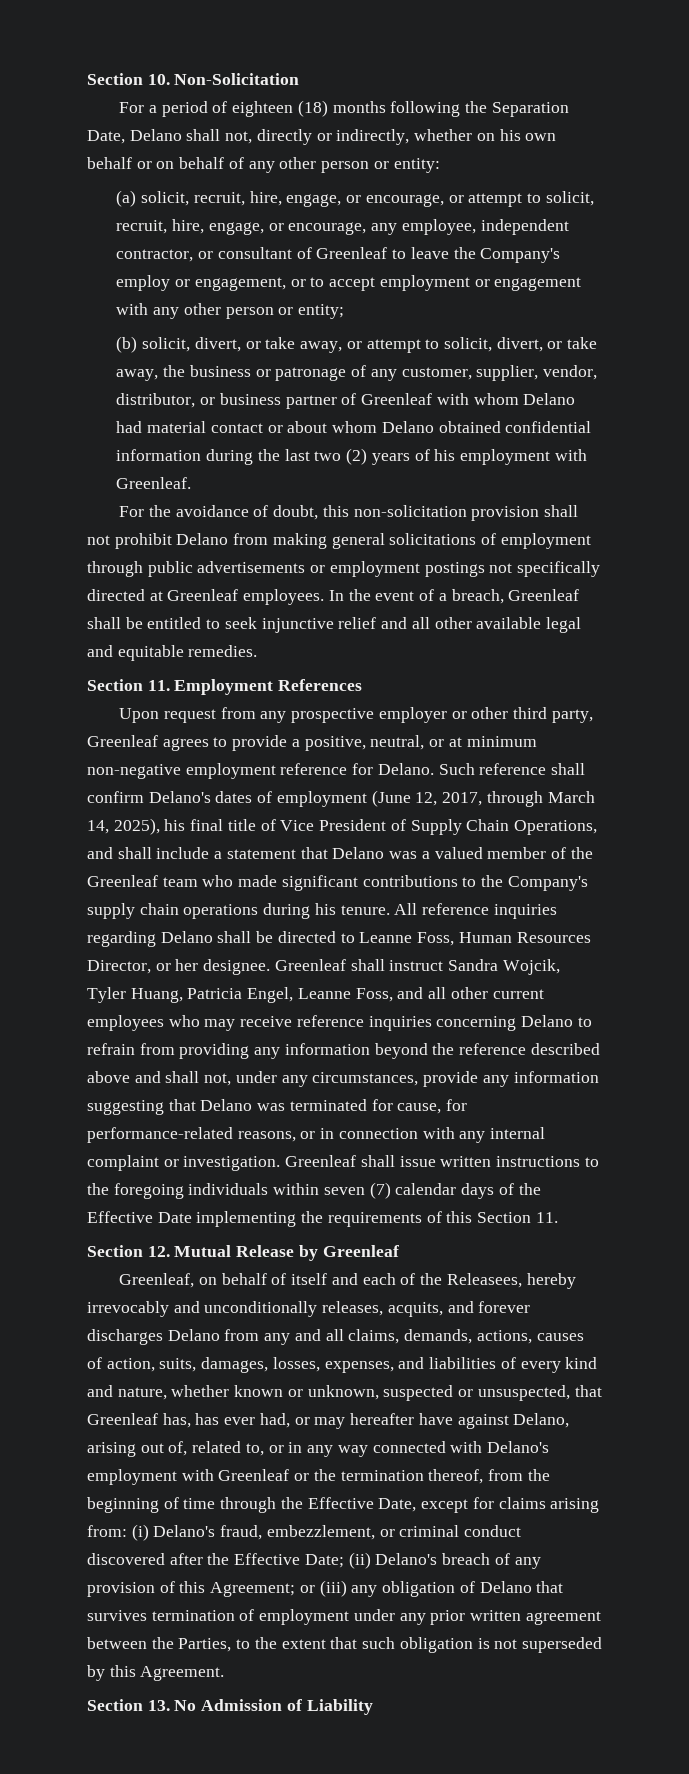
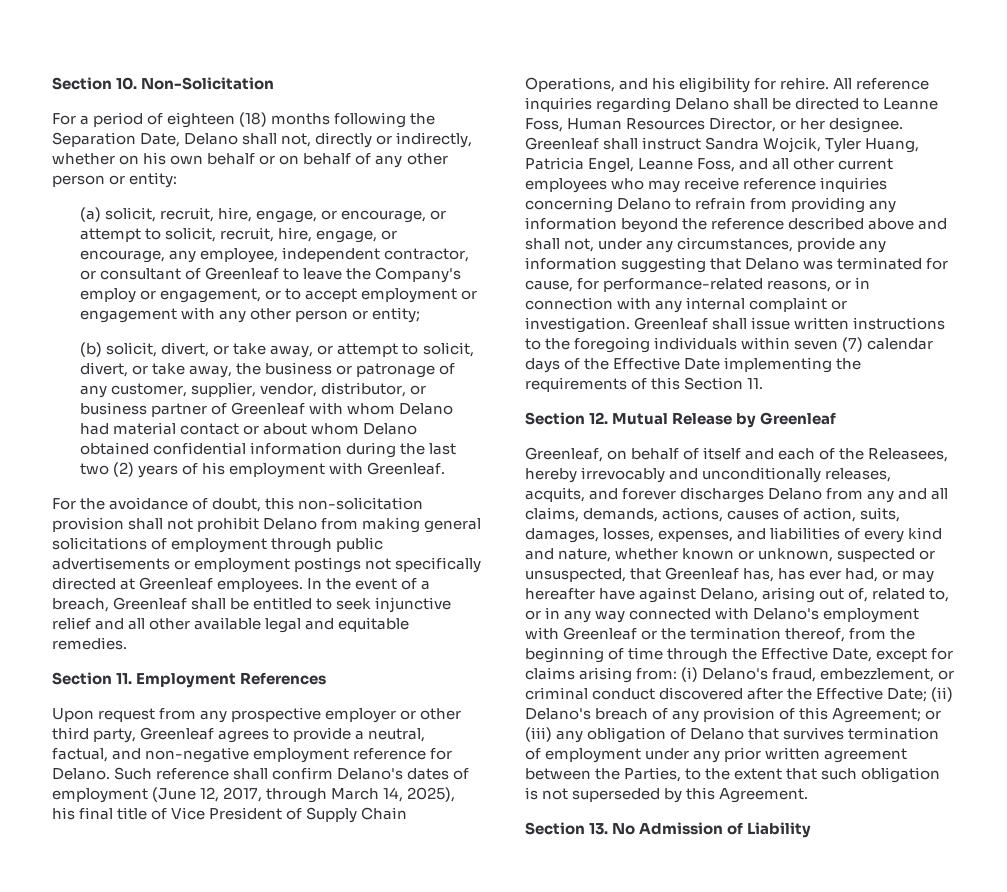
[304,735,537,751] positive, neutral, or at minimum -> [368,728,426,742] [52,748,142,762] neutral, factual, and
[117,847,593,859] [87,875,588,891] [87,903,390,919] shall include a statement that Delano was a valued member of the Greenleaf team who made significant contributions to the Company's supply chain operations during his tenure. -> [652,77,830,93] his eligibility for rehire.

